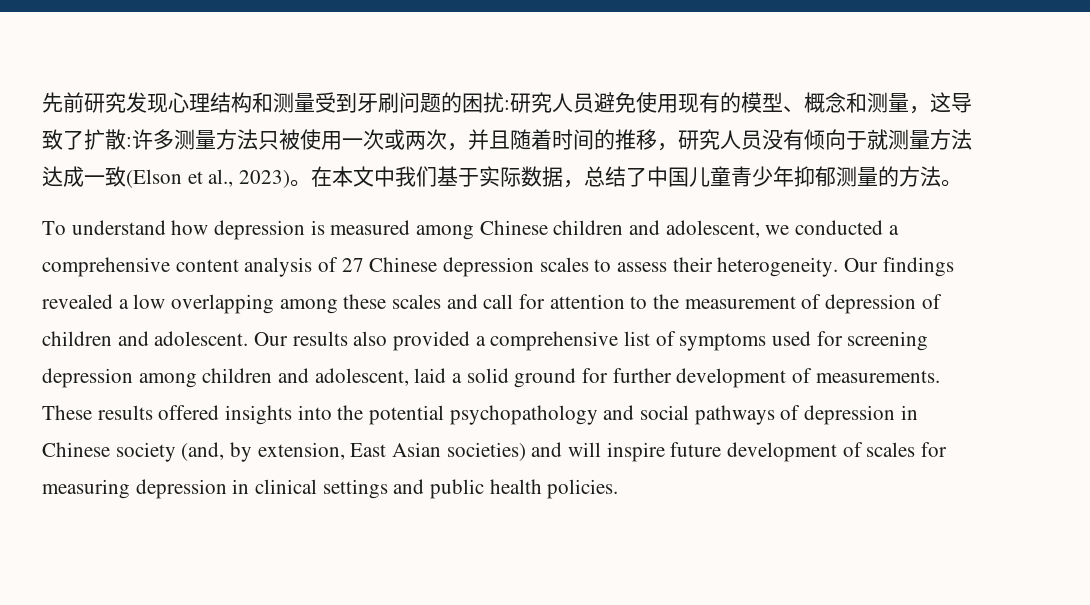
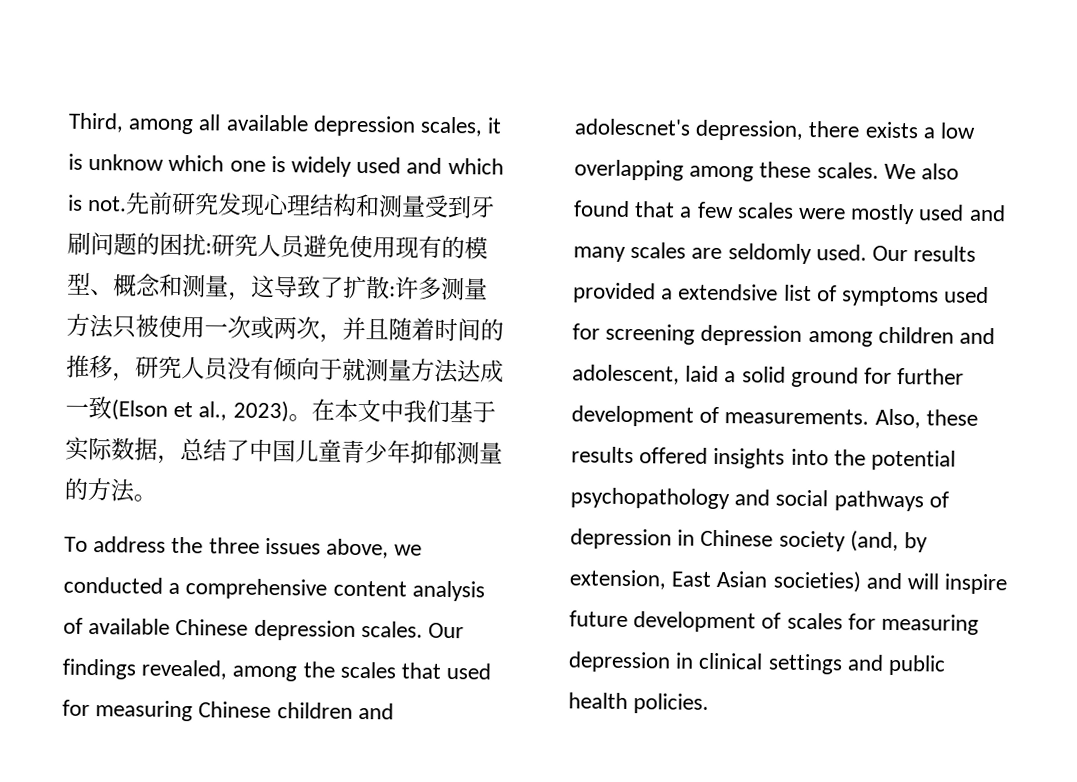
(42, 102) none -> [68,112,503,137] [68,153,504,177] [67,194,128,212] Third, among all available depression scales, it is unknow which one is widely used and which is not.
[71,220,760,240] understand how depression is measured among Chinese children and adolescent, -> [93,536,390,559] address the three issues above,
[341,258,364,272] 27 -> [88,617,171,635] available
[539,257,954,277] [42,294,113,309] scales to assess their heterogeneity. Our findings revealed -> [360,621,465,639] [62,658,492,682] [62,699,394,722] [574,118,919,141] scales. Our findings revealed, among the scales that used for measuring Chinese children and adolescnet's depression, there exists
[392,294,942,314] [42,331,249,346] scales and call for attention to the measurement of depression of children and adolescent. -> [816,162,960,180] [573,200,1006,225] [573,242,867,265] scales. We also found that a few scales were mostly used and many scales are seldomly used.
[353,331,388,346] also -> (977, 253) none
[490,331,619,351] comprehensive -> [678,283,779,301] extendsive
[42,405,92,420] These -> [874,408,978,429] Also, these

